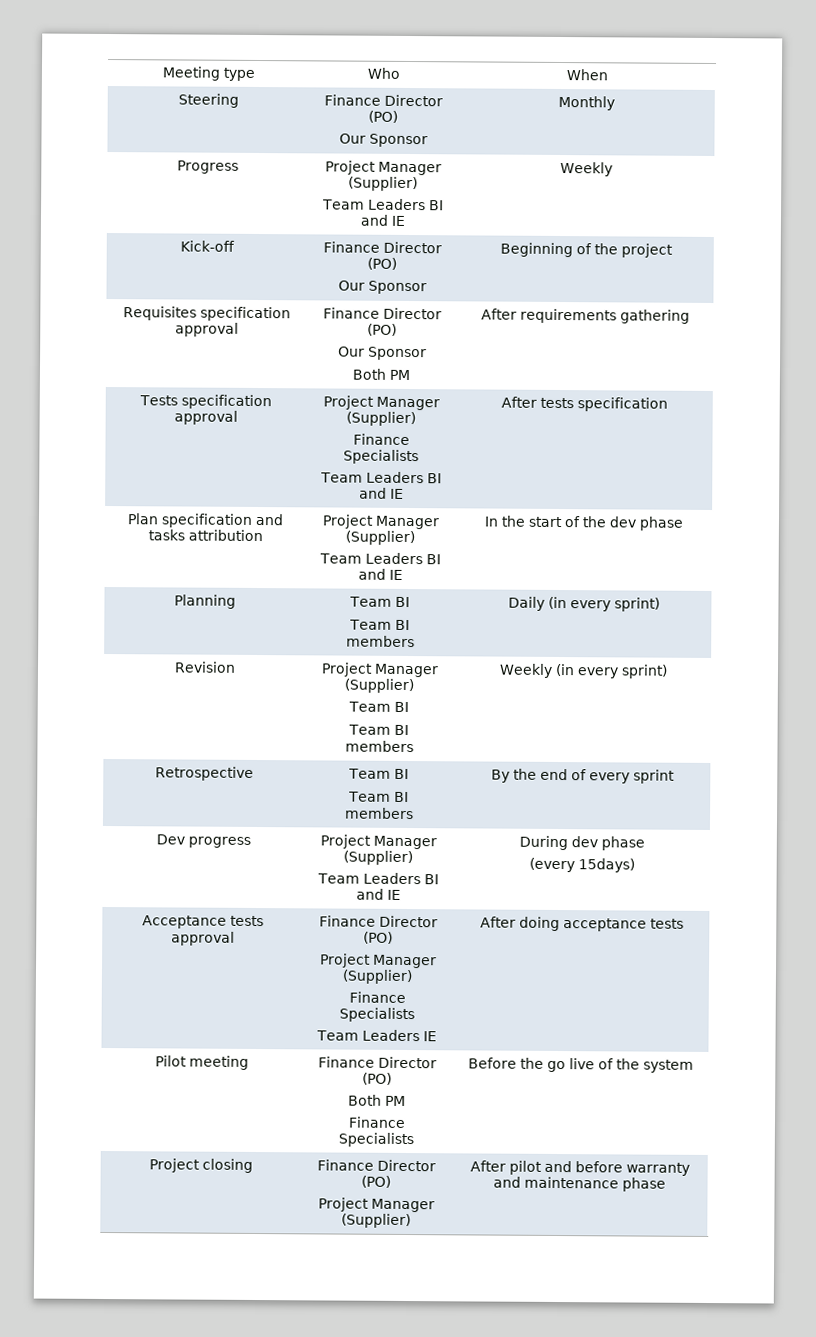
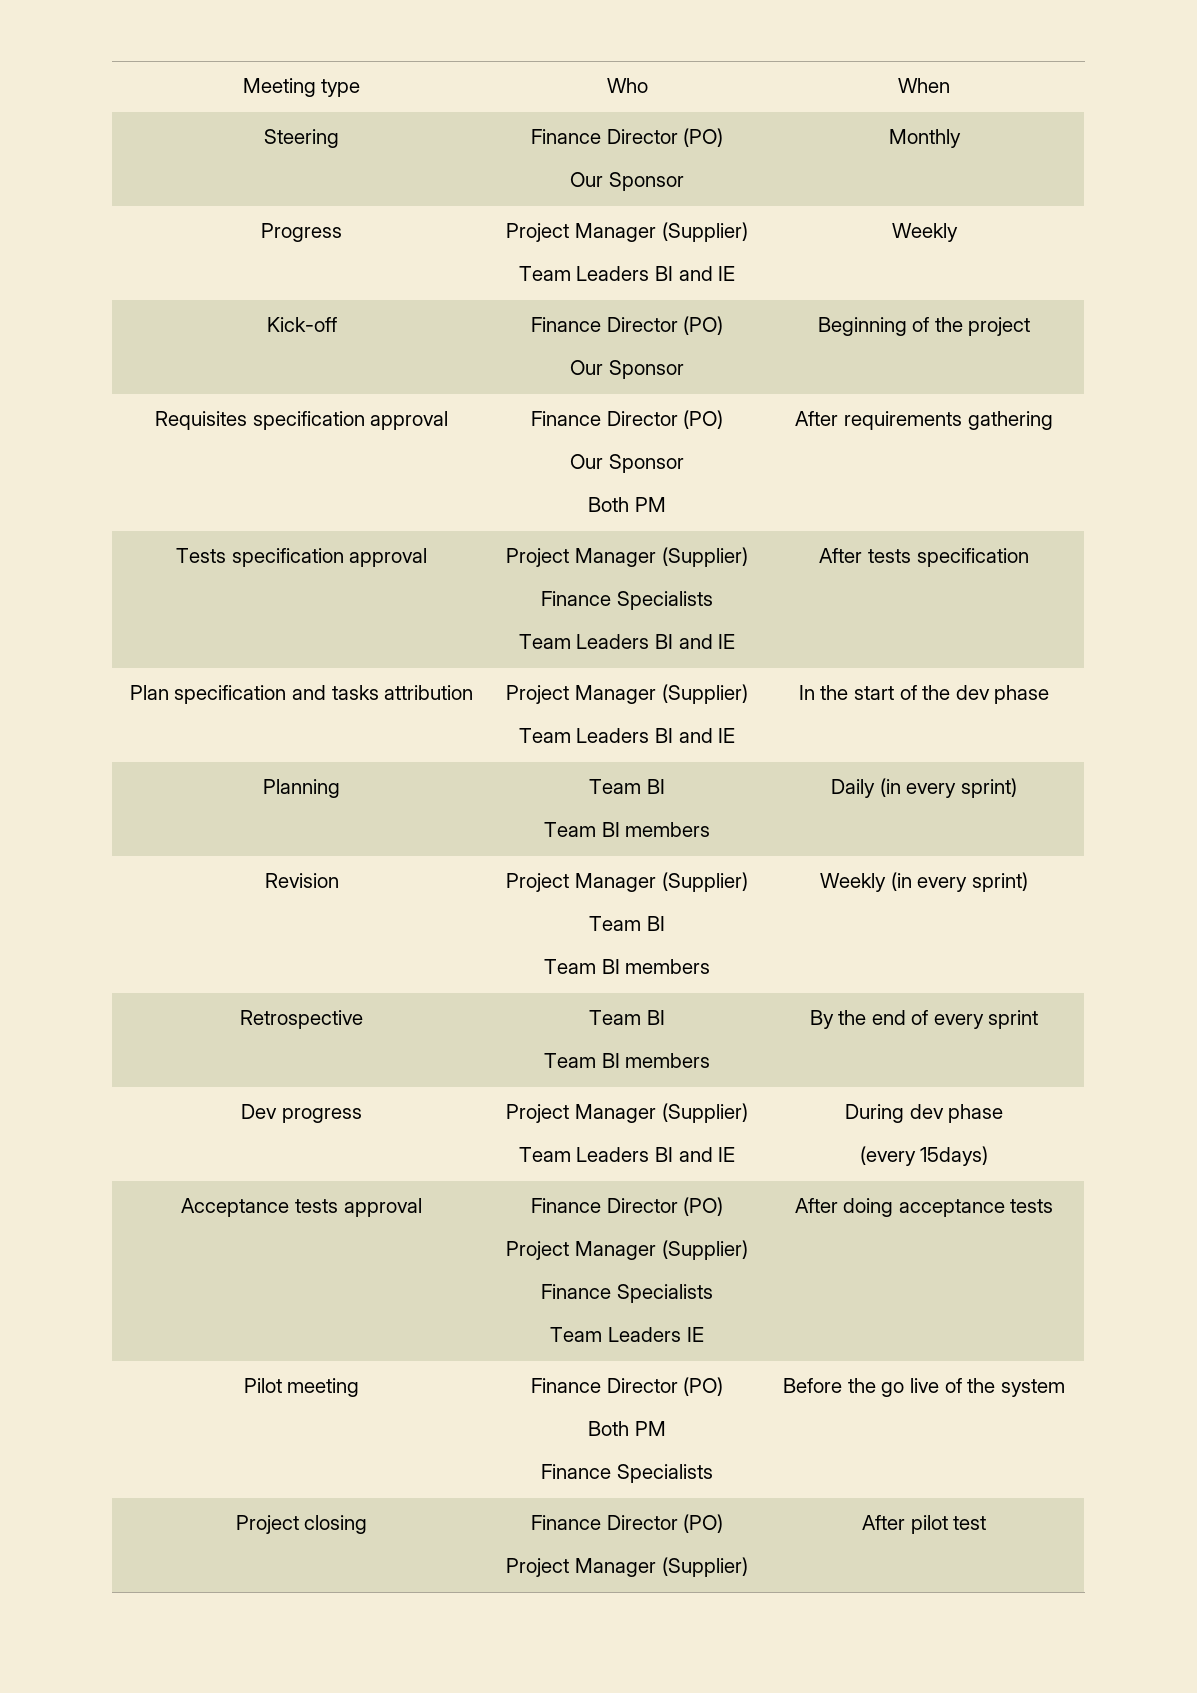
[543,1160,690,1176] [493,1176,666,1192] and before warranty and maintenance phase -> [953,1516,987,1530] test

